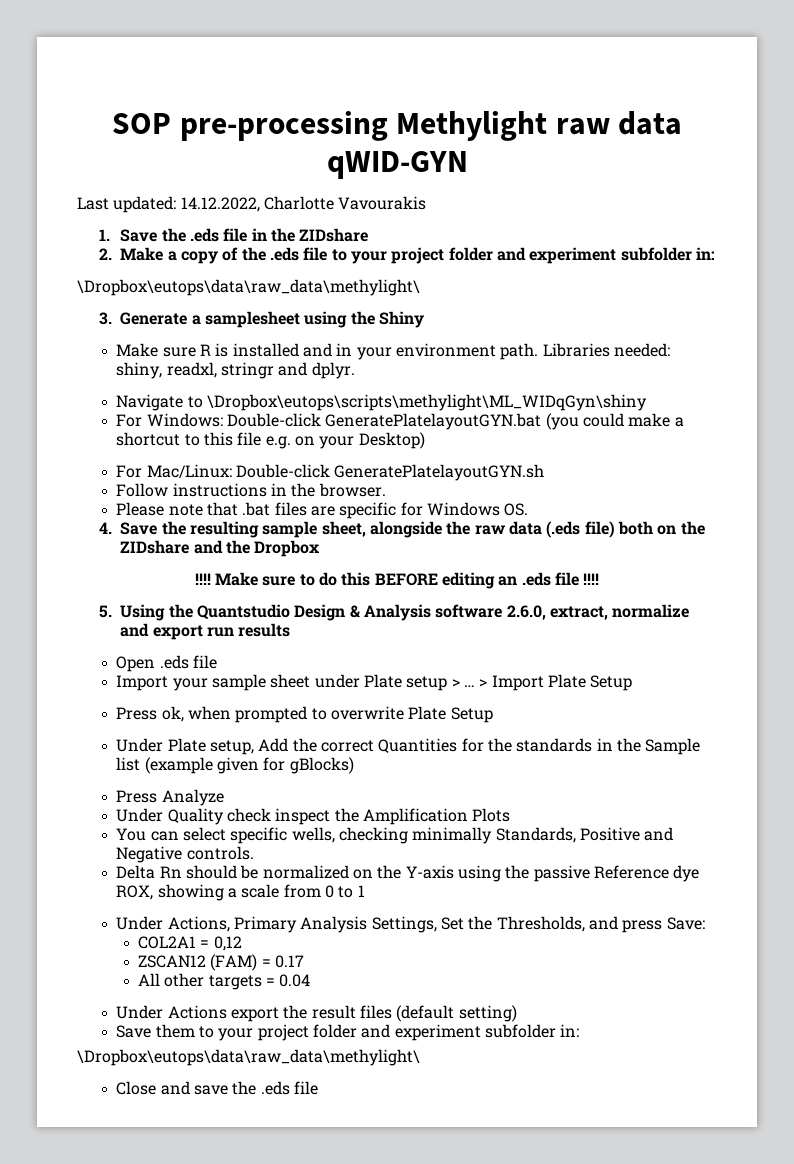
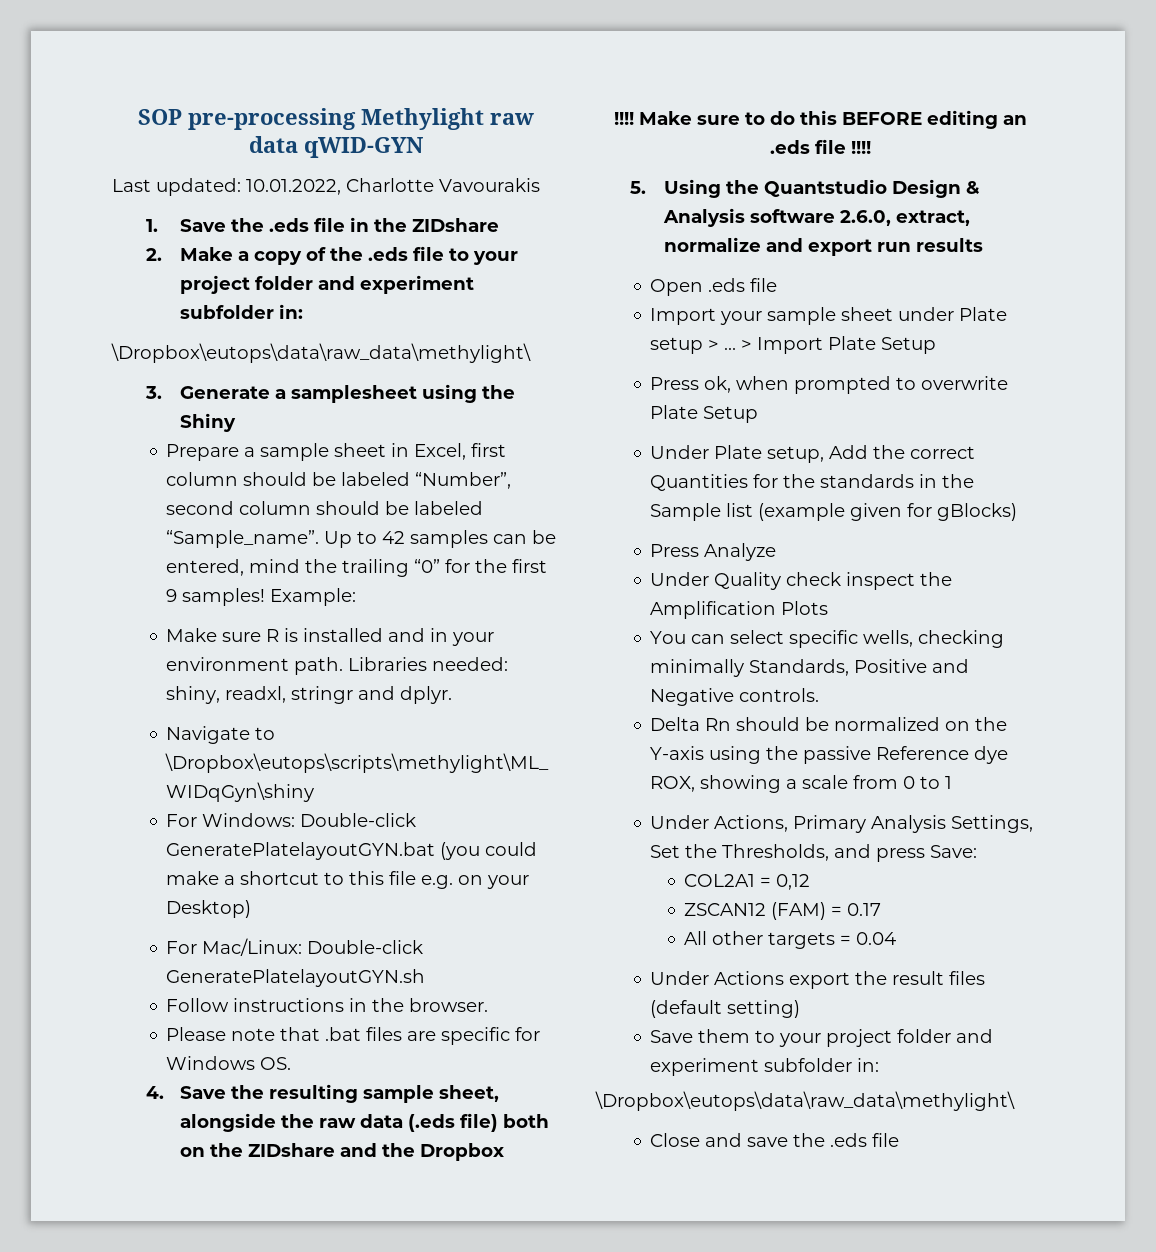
[180,197,260,212] 14.12.2022, -> [246,179,341,195] 10.01.2022,
(424, 319) none -> [166,443,507,461] [166,472,512,489] [166,501,484,515] [166,530,557,548] [166,559,548,577] [166,588,357,606] // Prepare a sample sheet in Excel, first column should be labeled “Number”, second column should be labeled “Sample_name”. Up to 42 samples can be entered, mind the trailing “0” for the first 9 samples! Example:

